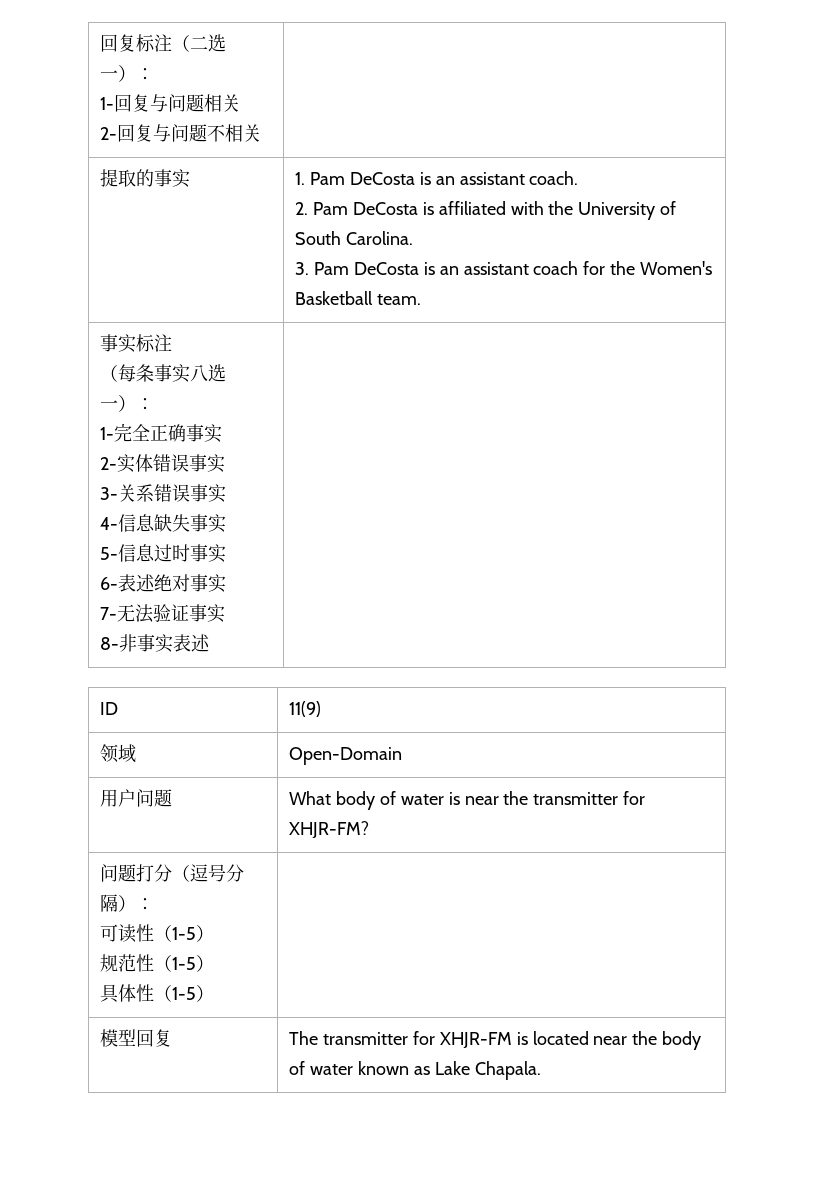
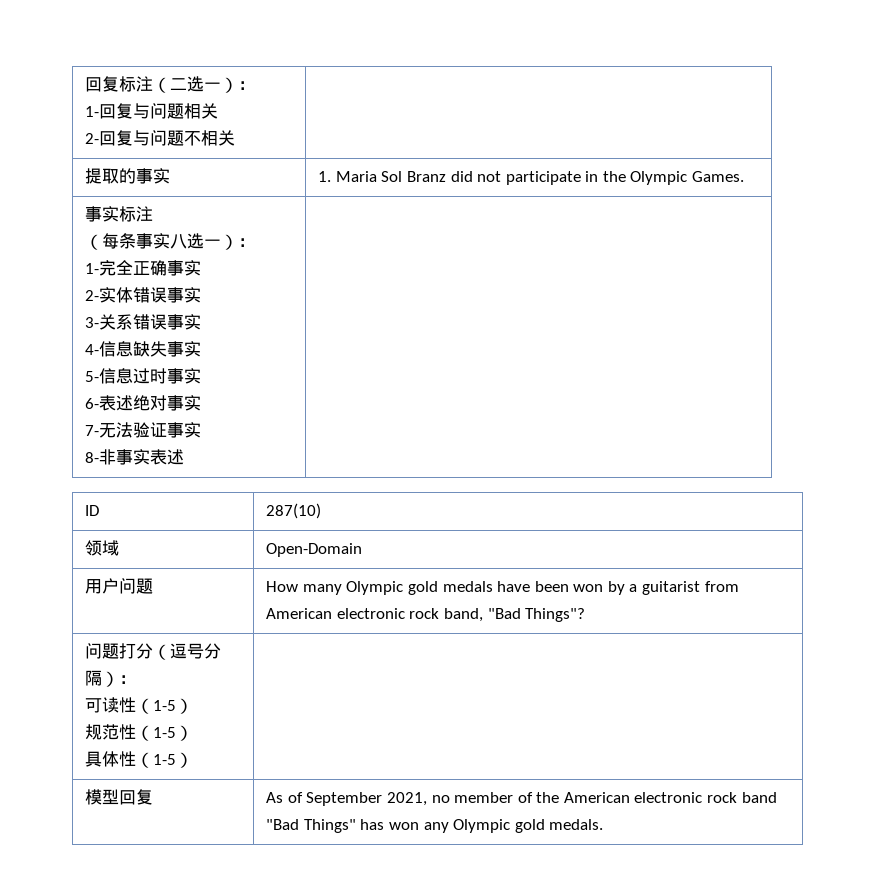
[310,171,579,185] [295,201,677,220] [295,231,414,245] [295,261,712,275] [295,291,422,305] Pam DeCosta is an assistant coach. // 2. Pam DeCosta is affiliated with the University of South Carolina. // 3. Pam DeCosta is an assistant coach for the Women's Basketball team. -> [335,171,745,185] Maria Sol Branz did not participate in the Olympic Games.
[289,701,322,717] 11(9) -> [266,503,322,519] 287(10)
[289,791,646,810] [289,821,370,839] What body of water is near the transmitter for XHJR-FM? -> [266,581,739,595] [266,608,586,622] How many Olympic gold medals have been won by a guitarist from American electronic rock band, "Bad Things"?
[289,1031,702,1050] [289,1061,541,1080] The transmitter for XHJR-FM is located near the body of water known as Lake Chapala. -> [266,792,777,806] [266,819,604,833] As of September 2021, no member of the American electronic rock band "Bad Things" has won any Olympic gold medals.

